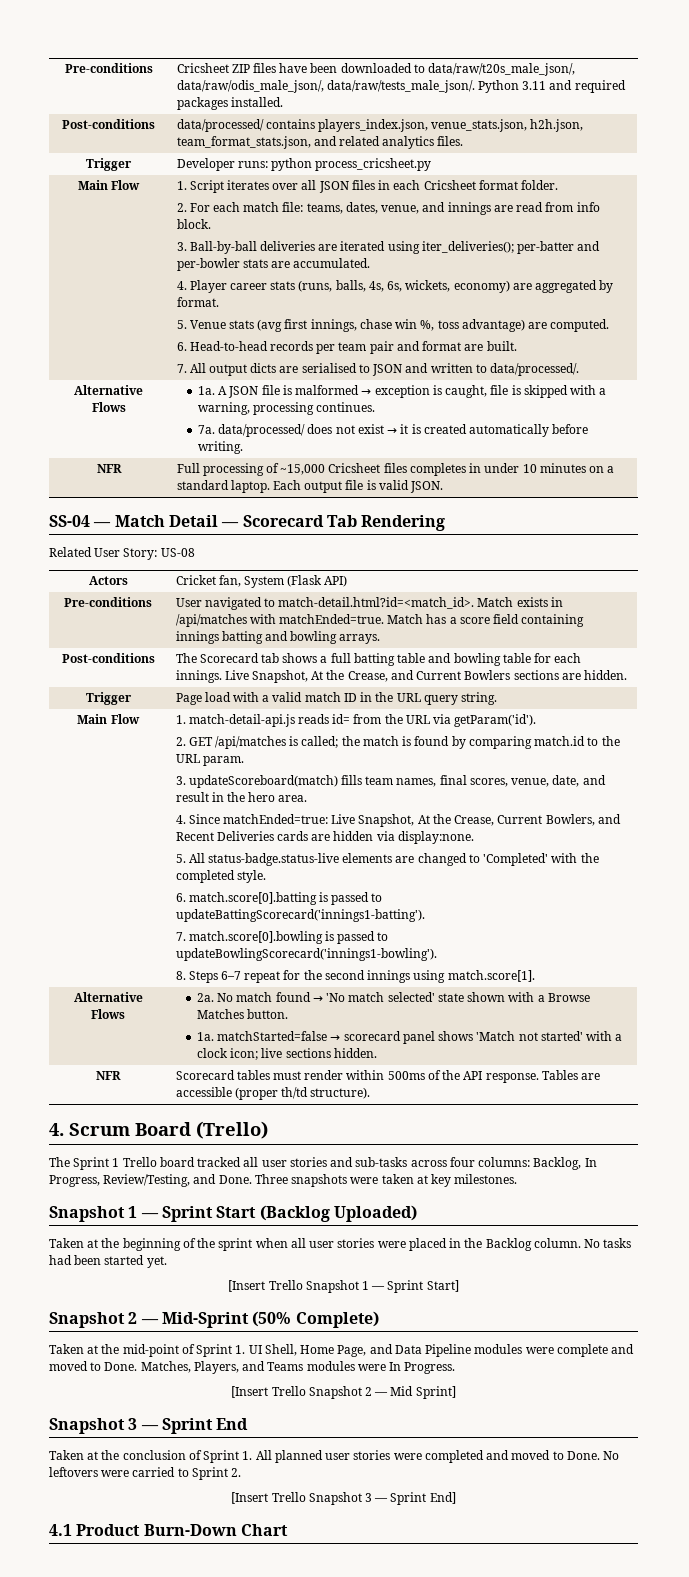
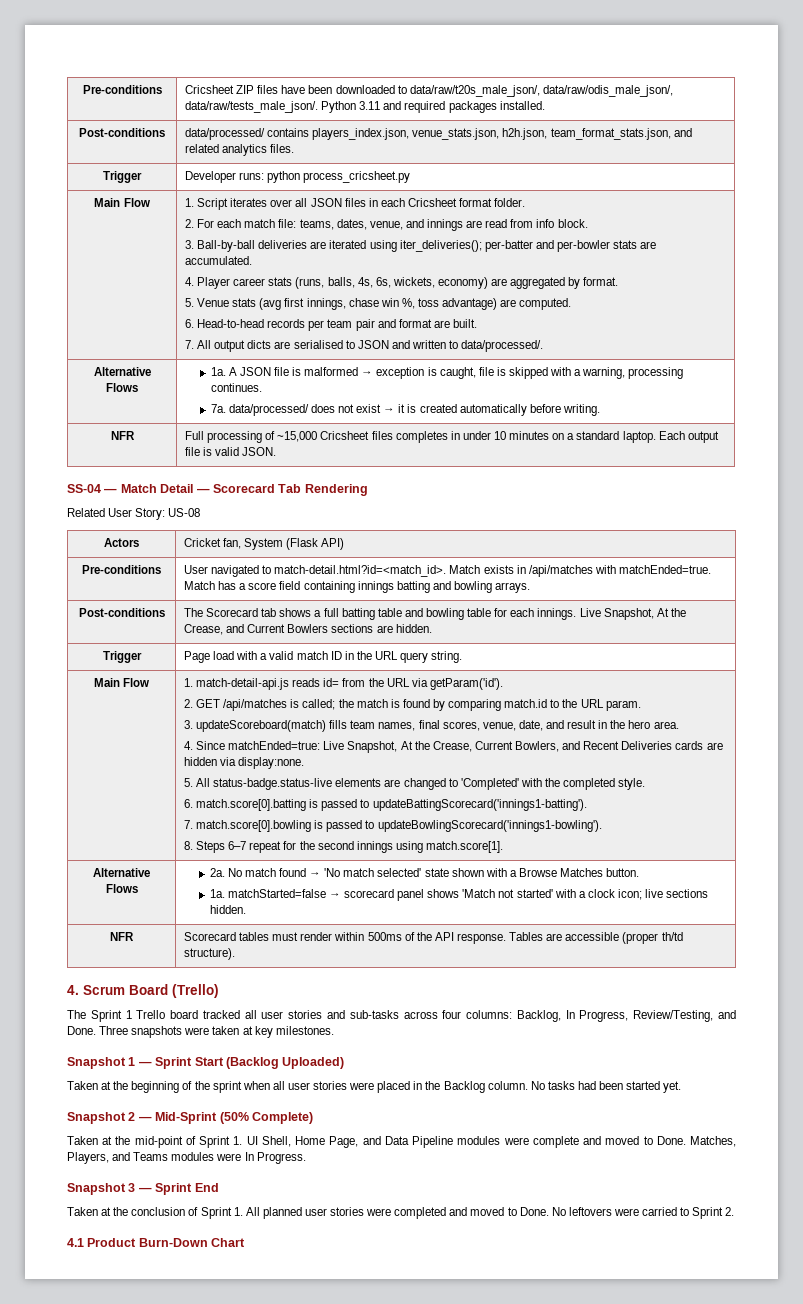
[228,1280,459,1293] // [Insert Trello Snapshot 1 — Sprint Start] -> (682, 1087) none
[231,1386,456,1399] // [Insert Trello Snapshot 2 — Mid Sprint] -> (306, 1158) none
[231,1492,456,1505] // [Insert Trello Snapshot 3 — Sprint End] -> (735, 1211) none

